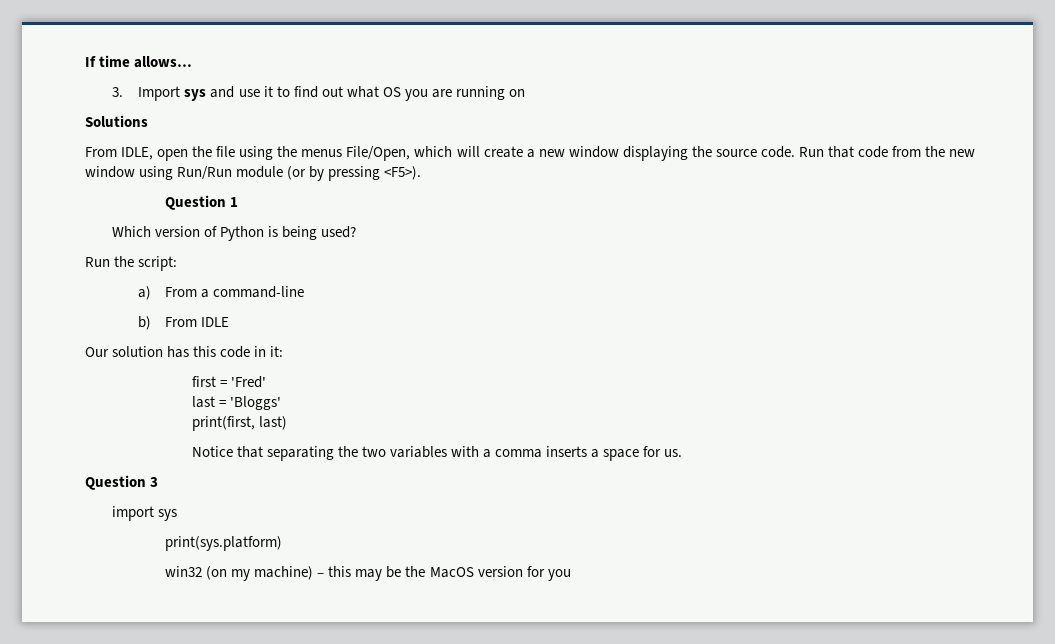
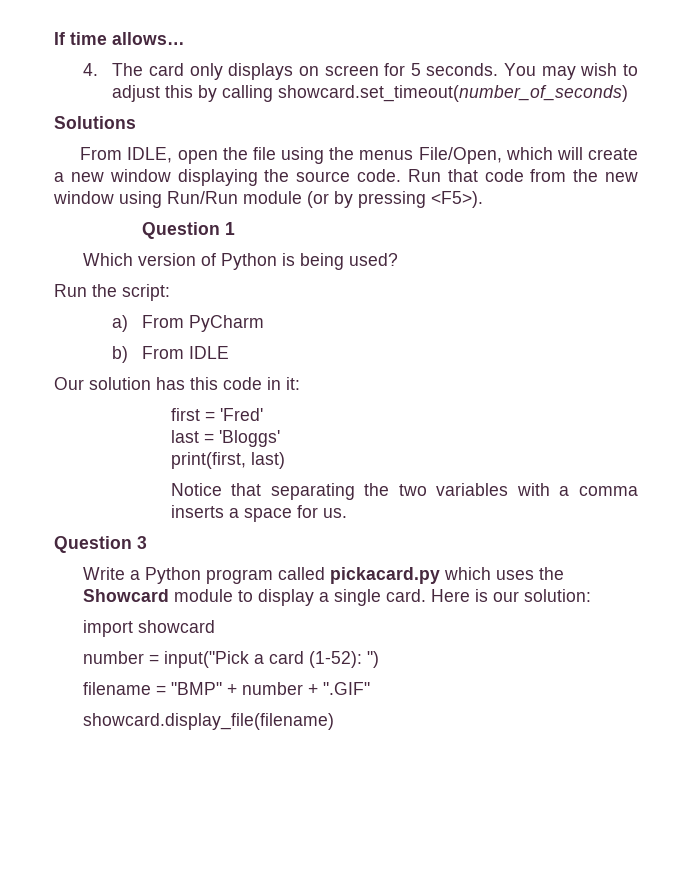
[111,86,526,101] 3. Import sys and use it to find out what OS you are running on -> [83,63,639,80] [112,85,629,102] 4. The card only displays on screen for 5 seconds. You may wish to adjust this by calling showcard.set_timeout(number_of_seconds)
[201,286,305,298] a command-line -> [188,315,264,332] PyCharm
[111,506,177,521] [165,536,283,551] [165,566,571,581] import sys // print(sys.platform) // win32 (on my machine) – this may be the MacOS version for you -> [83,567,565,584] [83,589,592,606] [83,620,216,637] [83,651,380,668] [83,682,371,695] [83,713,335,730] Write a Python program called pickacard.py which uses the Showcard module to display a single card. Here is our solution: // import showcard // number = input("Pick a card (1-52): ") // filename = "BMP" + number + ".GIF" // showcard.display_file(filename)

